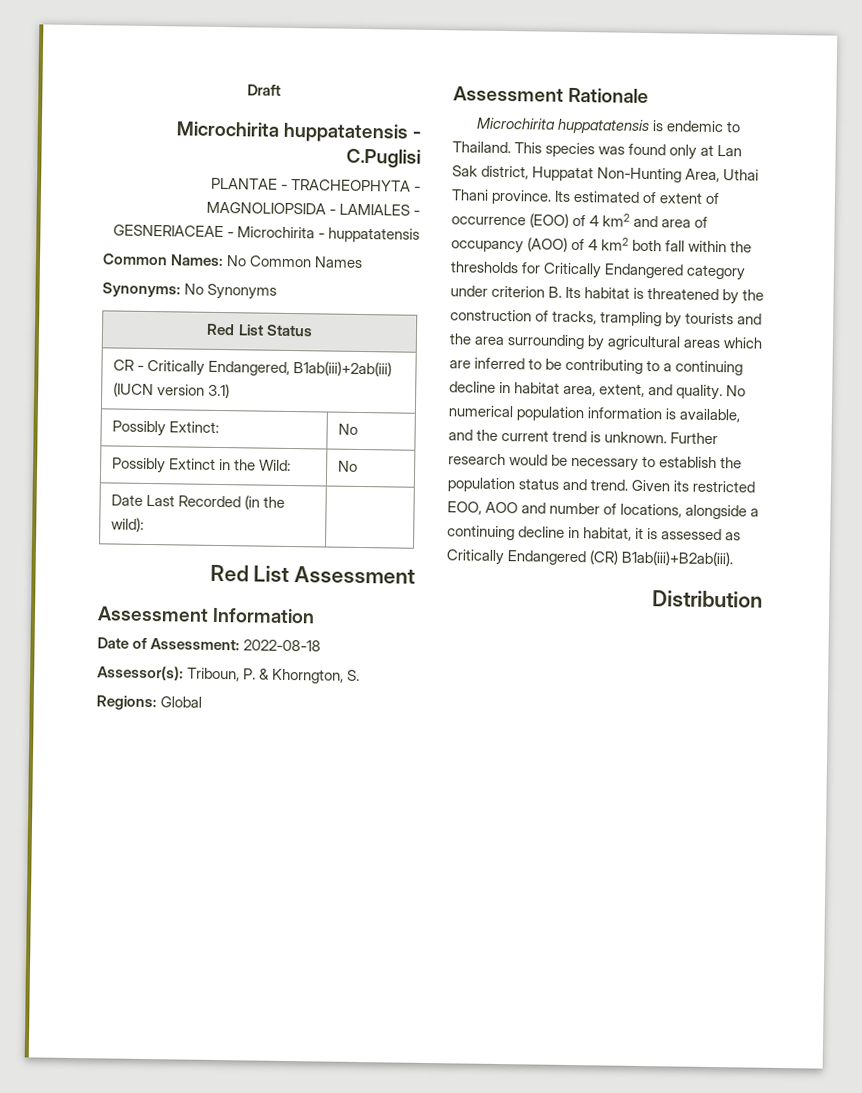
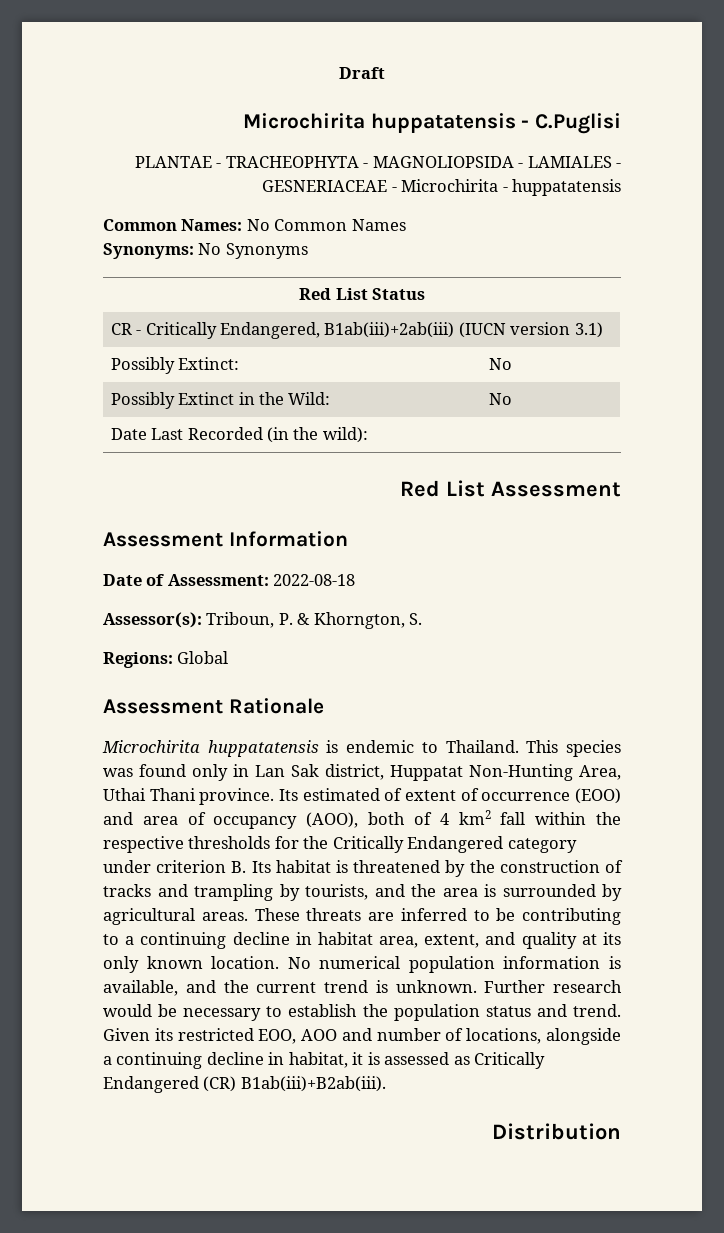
[700,144,715,156] at -> [233,764,249,777] in
[572,213,631,227] of 4 km2 -> (621, 796) none
[527,237,663,252] (AOO) of 4 km2 both -> [306,810,491,828] (AOO), both of 4 km2
(753, 247) none -> [103,836,184,853] respective
(542, 268) none -> [303,836,329,849] the
[552,310,598,325] tracks, -> [103,884,188,897] tracks and
[685,312,735,325] tourists -> [305,884,368,900] tourists,
[507,334,763,351] surrounding by agricultural areas which -> [484,884,622,901] [103,908,362,925] is surrounded by agricultural areas. These threats
[676,384,724,401] quality. -> [521,932,621,949] [103,956,280,973] quality at its only known location.

